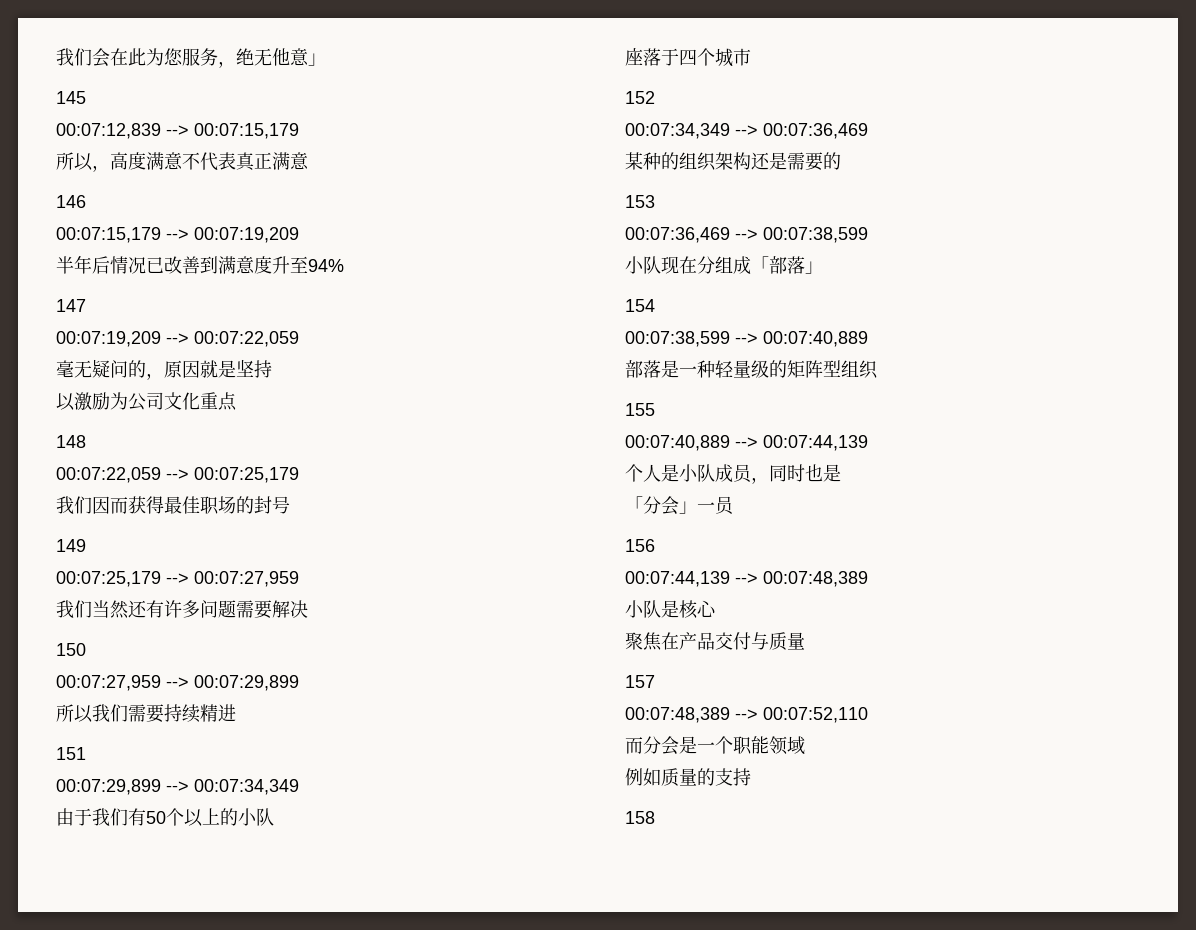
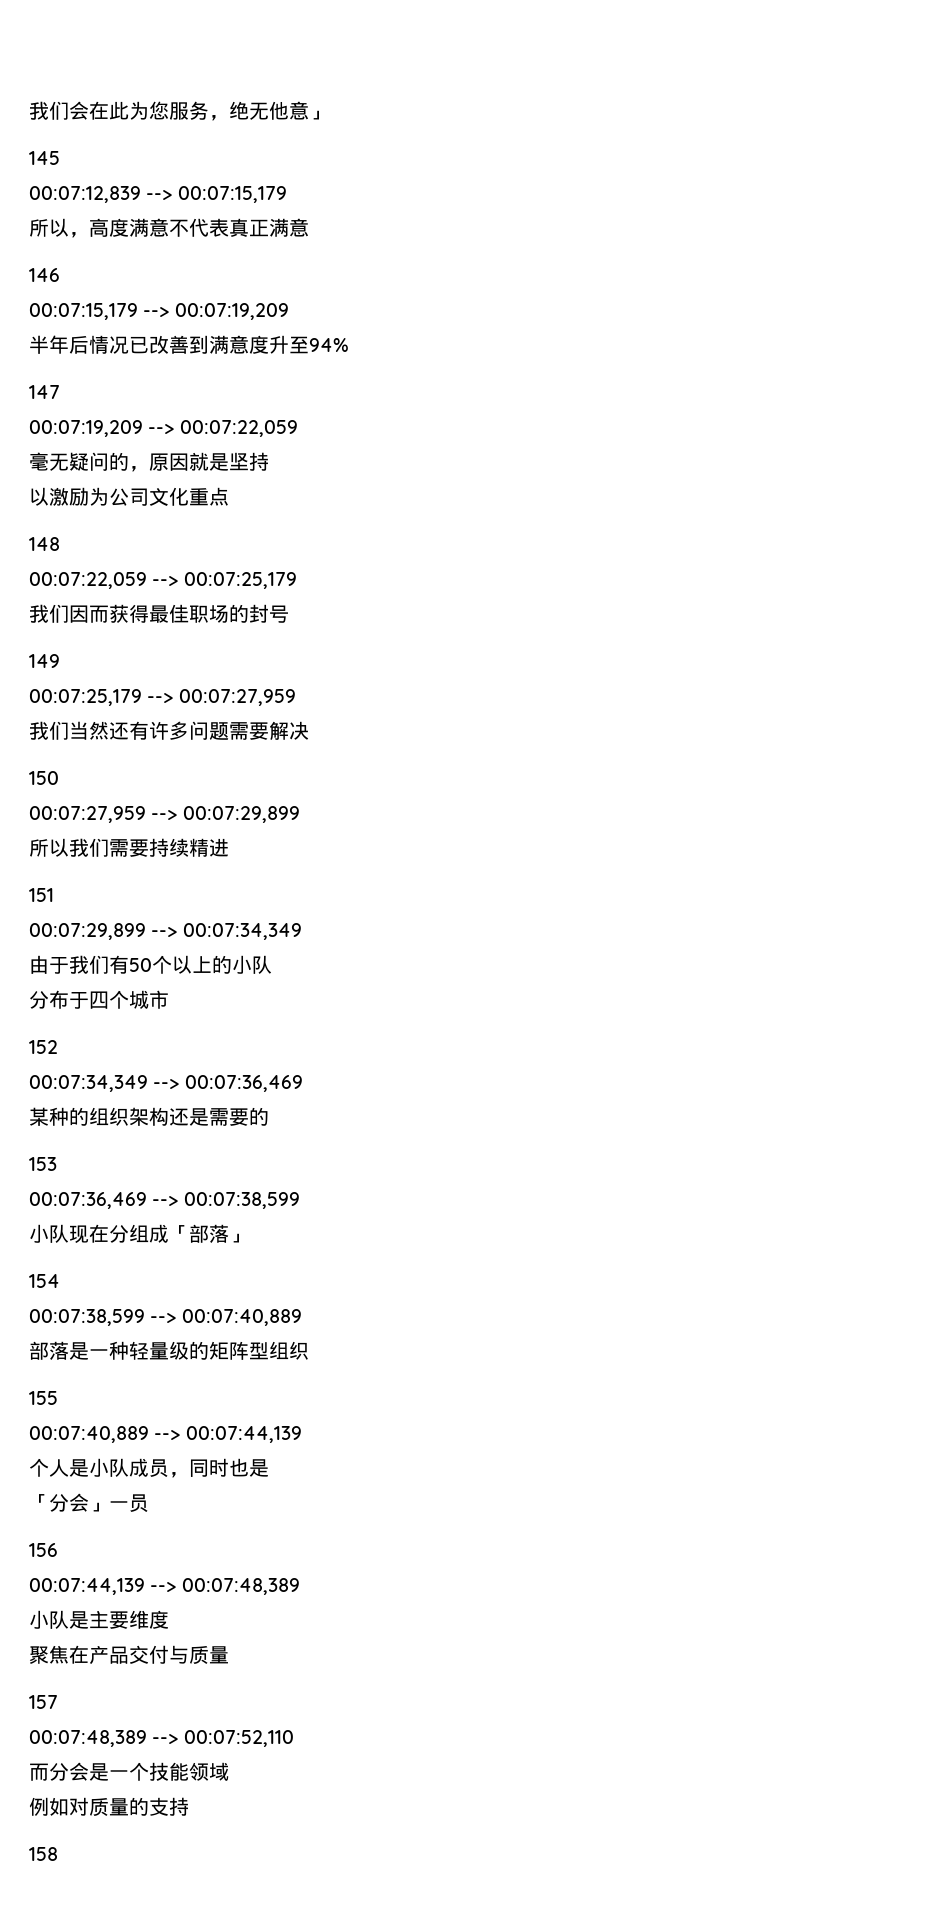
[625,48,661,66] 座落 -> [29,990,69,1009] 分布
[679,600,716,619] 核心 -> [89,1610,169,1629] 主要维度
[733,736,752,755] 职 -> [149,1762,169,1781] 技
(661, 777) none -> [69,1797,89,1816] 对

